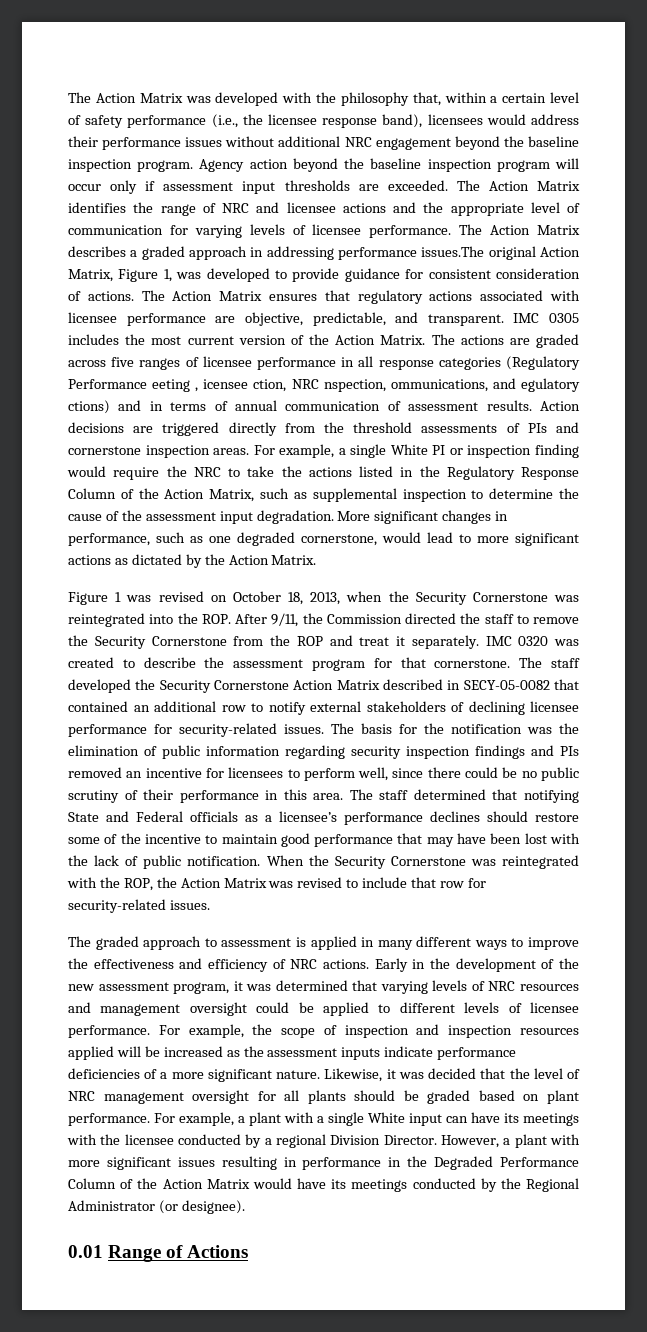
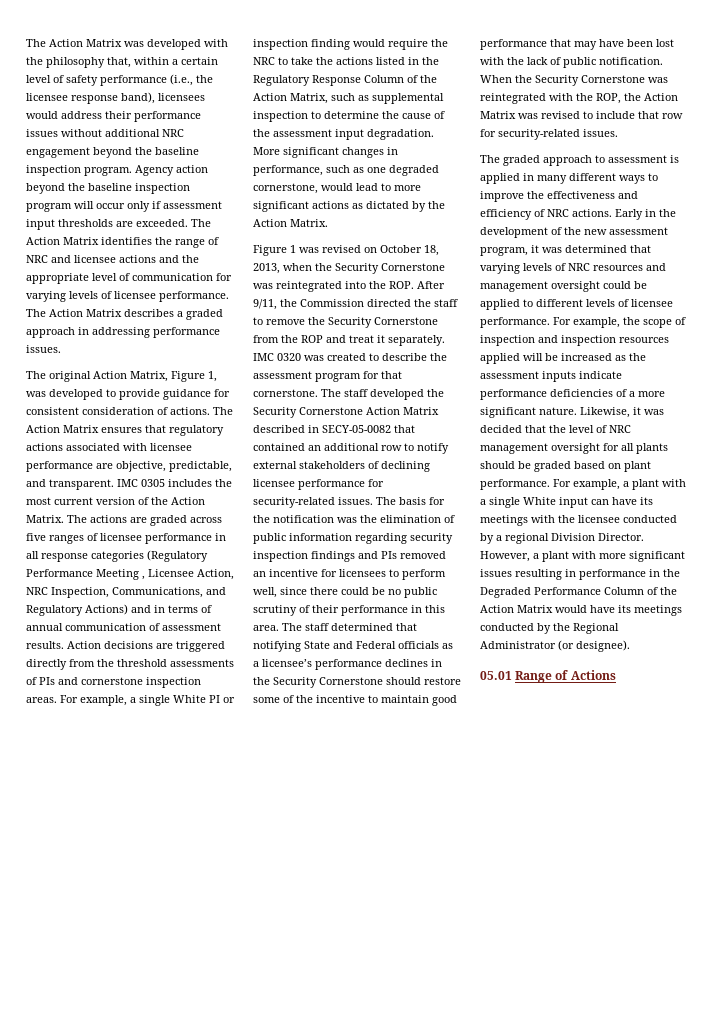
[421,246,485,257] issues.The -> [26,345,61,353] [26,371,46,379] issues. // The
[152,378,580,392] [68,400,110,414] eeting , icensee ction, NRC nspection, ommunications, and egulatory ctions) -> [96,569,234,580] [26,587,226,598] [26,604,128,616] Meeting , Licensee Action, NRC Inspection, Communications, and Regulatory Actions)
(480, 816) none -> [431,659,442,667] [253,677,383,688] in the Security Cornerstone
[68,1245,103,1258] 0.01 -> [480,671,512,680] 05.01

